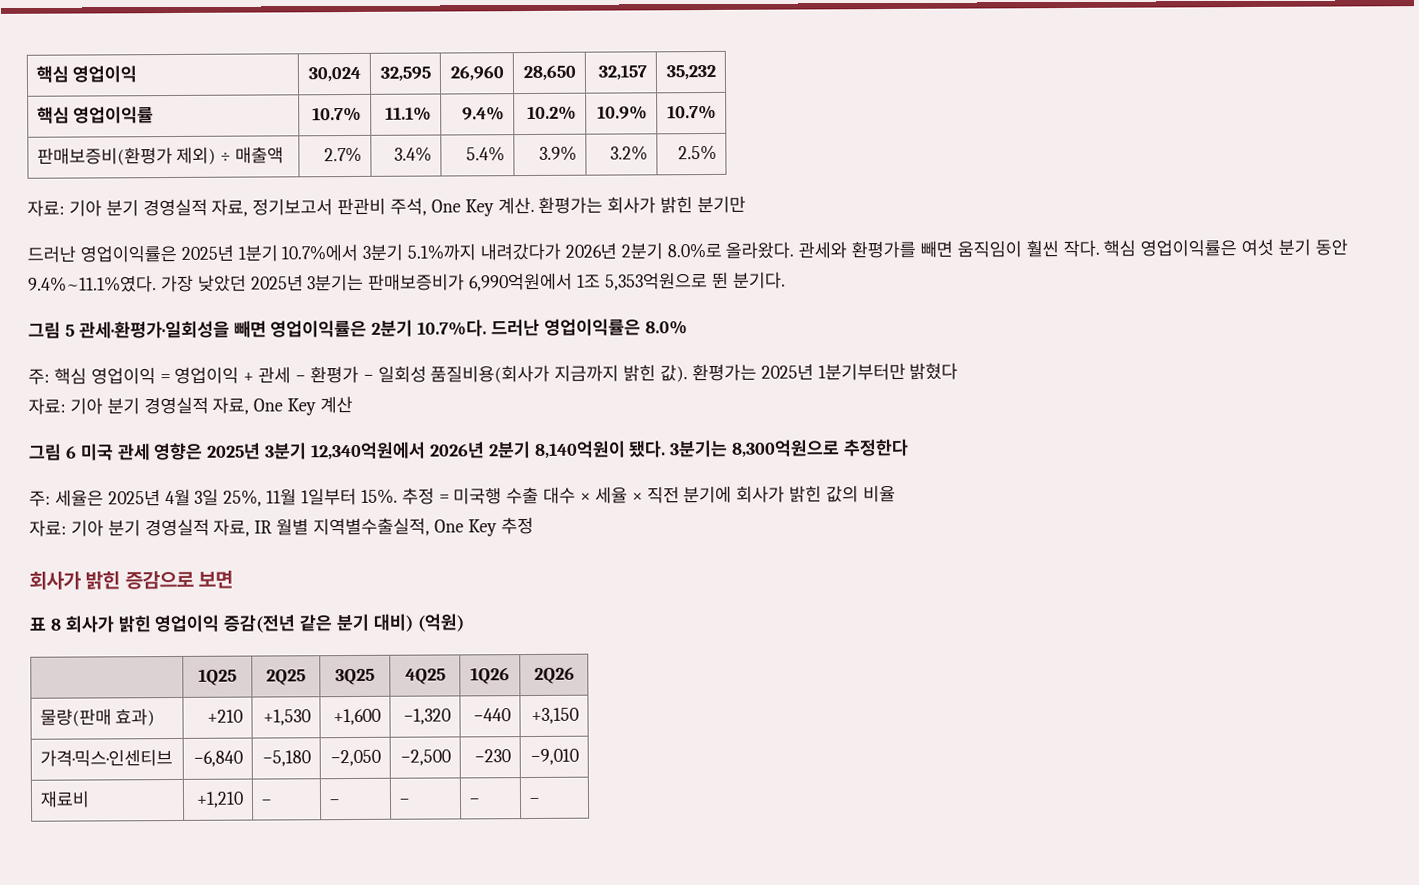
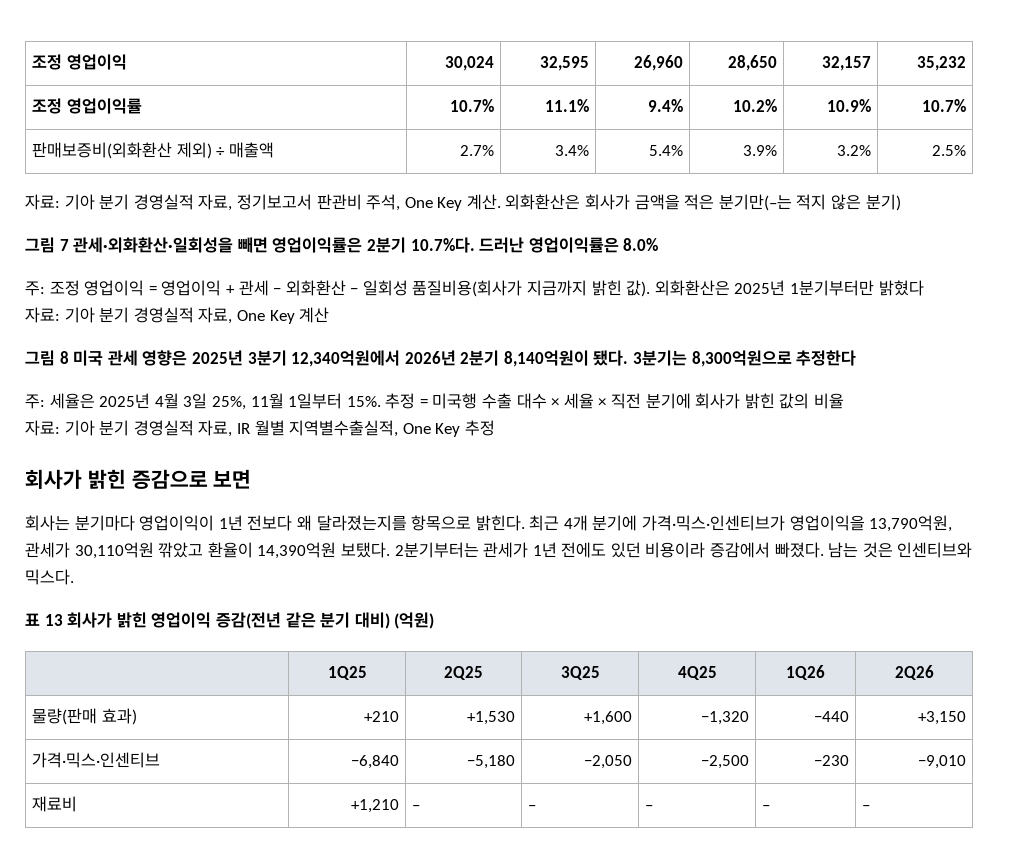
[35,65,69,83] 핵심 -> [32,54,63,70] 조정
[36,106,70,124] 핵심 -> [32,98,63,114] 조정
[36,146,173,166] 판매보증비(환평가 -> [32,142,173,159] 판매보증비(외화환산
[538,195,747,214] [27,238,1348,263] [28,271,786,293] [28,320,230,339] 환평가는 회사가 밝힌 분기만 // 드러난 영업이익률은 2025년 1분기 10.7%에서 3분기 5.1%까지 내려갔다가 2026년 2분기 8.0%로 올라왔다. 관세와 환평가를 빼면 움직임이 훨씬 작다. 핵심 영업이익률은 여섯 분기 동안 9.4%~11.1%였다. 가장 낮았던 2025년 3분기는 판매보증비가 6,990억원에서 1조 5,353억원으로 뛴 분기다. // 그림 5 관세·환평가·일회성을 -> [505,194,901,211] [25,237,234,253] 외화환산은 회사가 금액을 적은 분기만(–는 적지 않은 분기) // 그림 7 관세·외화환산·일회성을
[53,367,87,385] 핵심 -> [49,280,80,296] 조정
[309,365,359,384] 환평가 -> [285,280,346,296] 외화환산
[691,363,757,382] 환평가는 -> [654,280,730,296] 외화환산은
[65,445,77,459] 6 -> [59,351,69,364] 8
(234, 579) none -> [25,515,953,532] [25,542,973,559] [25,569,74,585] // 회사는 분기마다 영업이익이 1년 전보다 왜 달라졌는지를 항목으로 밝힌다. 최근 4개 분기에 가격·믹스·인센티브가 영업이익을 13,790억원, 관세가 30,110억원 깎았고 환율이 14,390억원 보탰다. 2분기부터는 관세가 1년 전에도 있던 비용이라 증감에서 빠졌다. 남는 것은 인센티브와 믹스다.
[49,618,62,631] 8 -> [44,614,63,626] 13

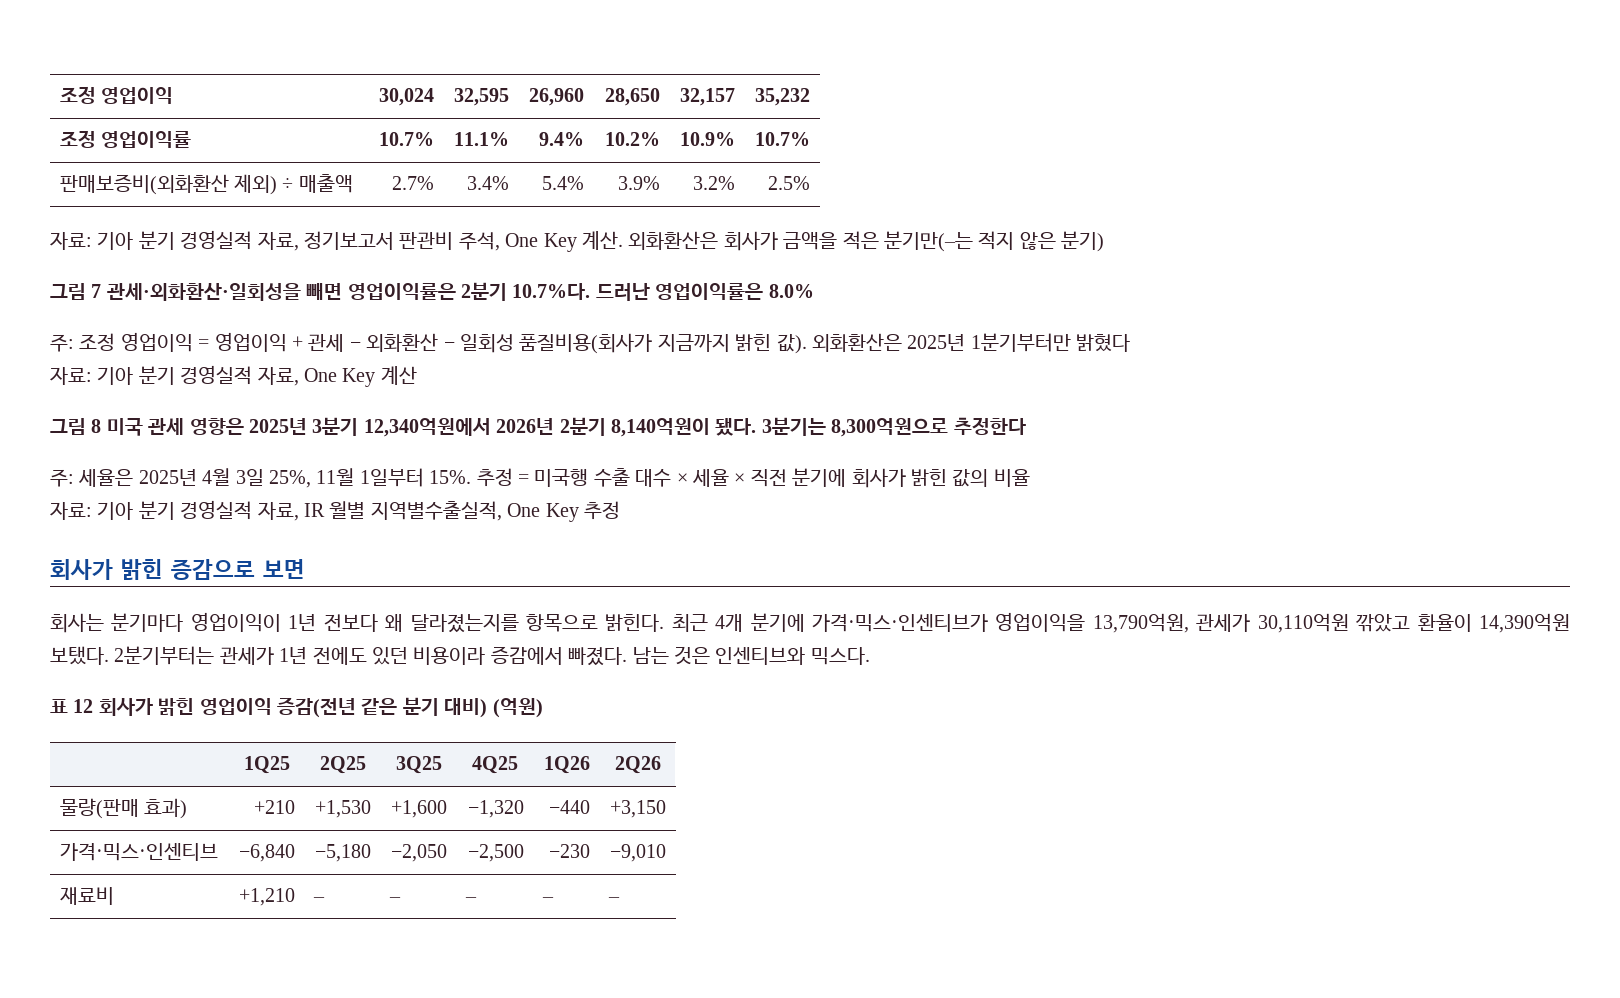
[44,614,63,626] 13 -> [73,699,94,713] 12

